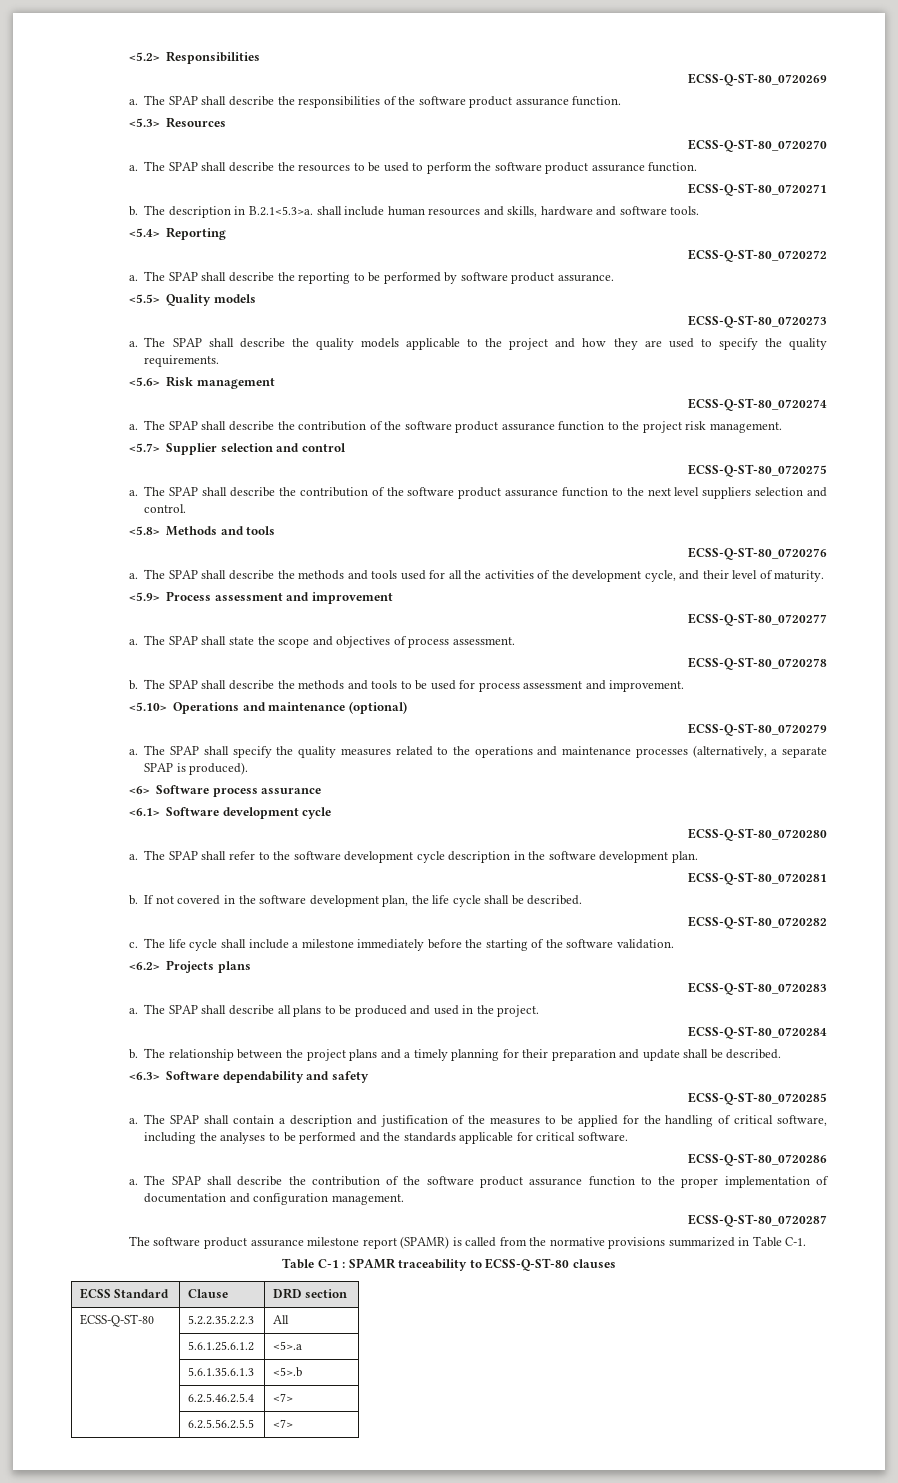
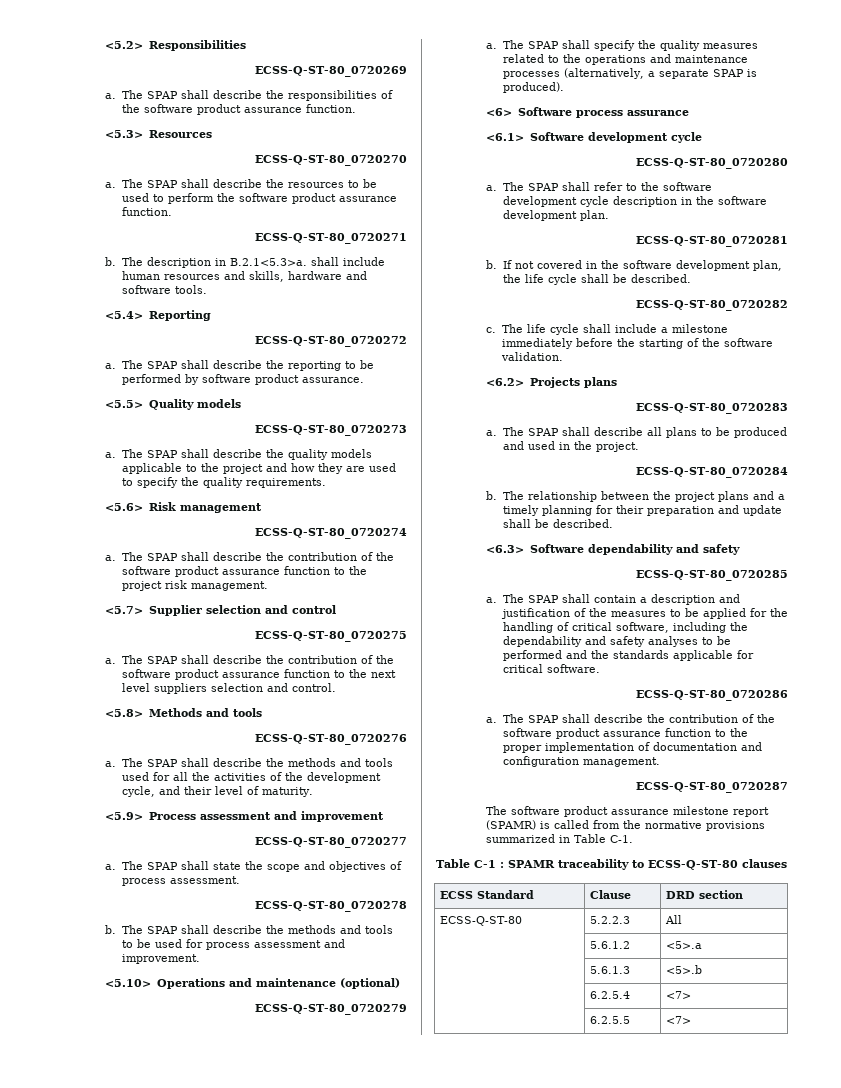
(217, 1136) none -> [502,636,645,647] dependability and safety
[187,1315,254,1325] 5.2.2.35.2.2.3 -> [589,916,630,924] 5.2.2.3
[187,1341,254,1351] 5.6.1.25.6.1.2 -> [589,941,630,949] 5.6.1.2
[187,1367,254,1376] 5.6.1.35.6.1.3 -> [589,966,630,974] 5.6.1.3
[187,1393,254,1403] 6.2.5.46.2.5.4 -> [589,991,630,999] 6.2.5.4
[187,1419,254,1429] 6.2.5.56.2.5.5 -> [589,1016,630,1024] 6.2.5.5

